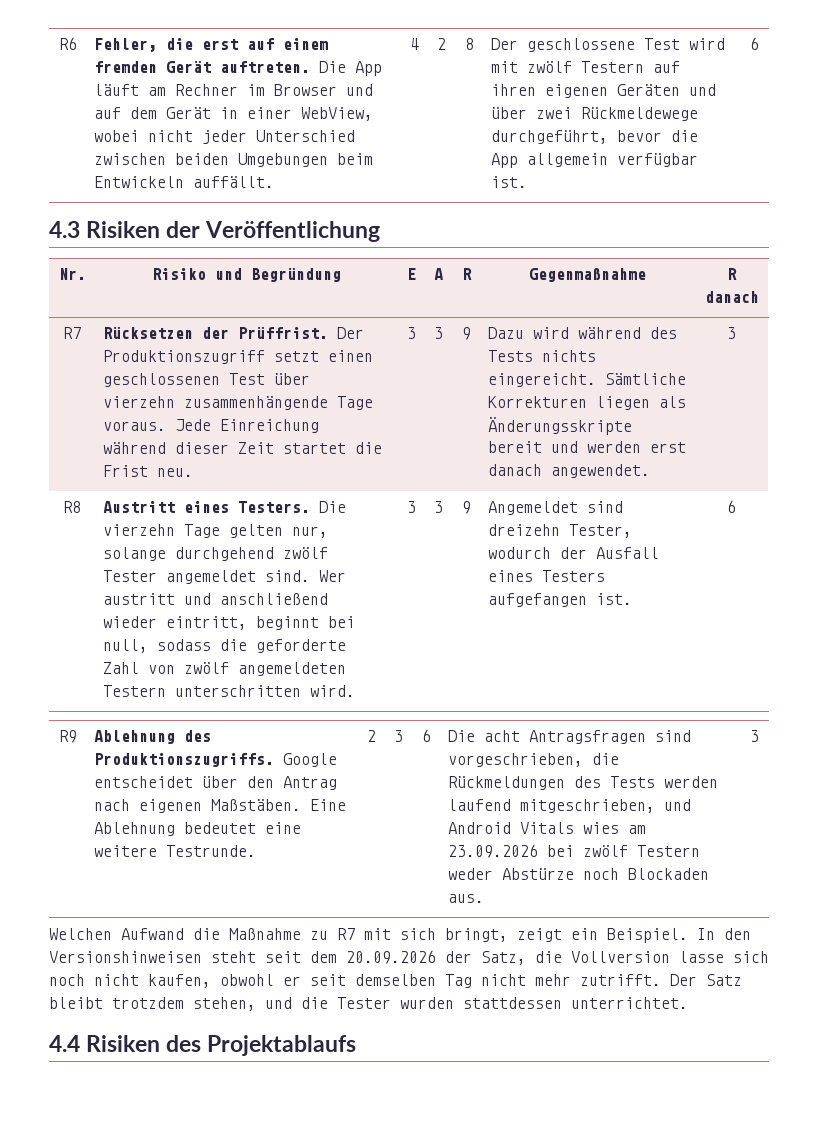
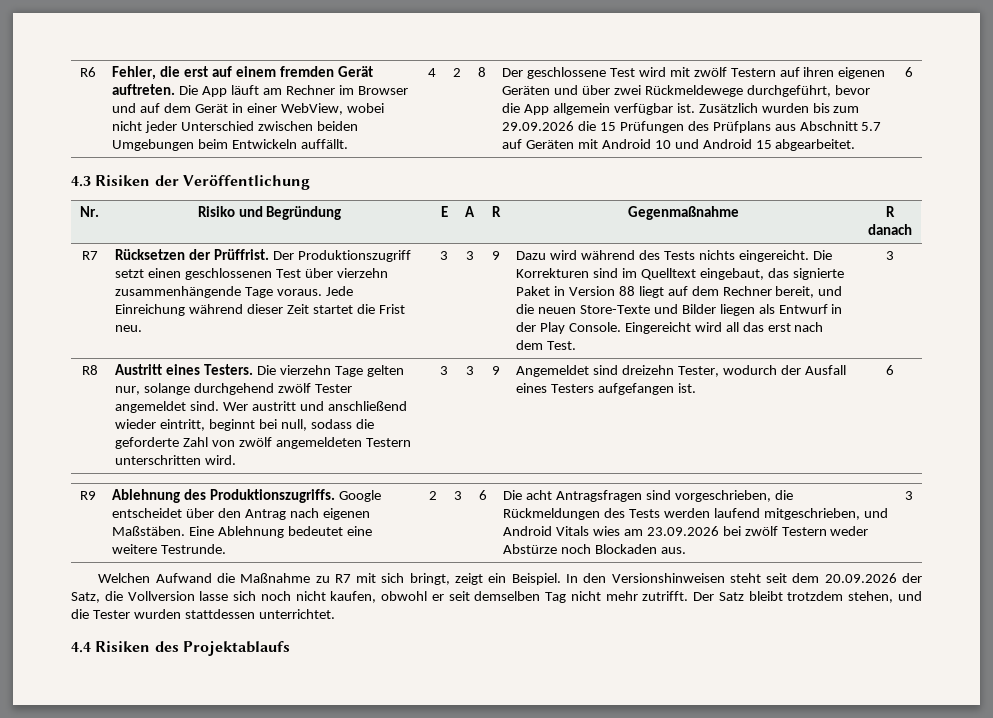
(527, 182) none -> [698,103,860,113] [502,121,882,133] [502,139,856,151] Zusätzlich wurden bis zum 29.09.2026 die 15 Prüfungen des Prüfplans aus Abschnitt 5.7 auf Geräten mit Android 10 und Android 15 abgearbeitet.
[604,373,686,385] [487,396,686,410] [487,417,632,435] [487,441,686,453] [487,464,650,478] Sämtliche Korrekturen liegen als Änderungsskripte bereit und werden erst danach angewendet. -> [812,250,832,260] [516,268,844,280] [516,286,843,298] [516,304,843,316] [516,322,824,334] [516,340,577,350] Die Korrekturen sind im Quelltext eingebaut, das signierte Paket in Version 88 liegt auf dem Rechner bereit, und die neuen Store-Texte und Bilder liegen als Entwurf in der Play Console. Eingereicht wird all das erst nach dem Test.

